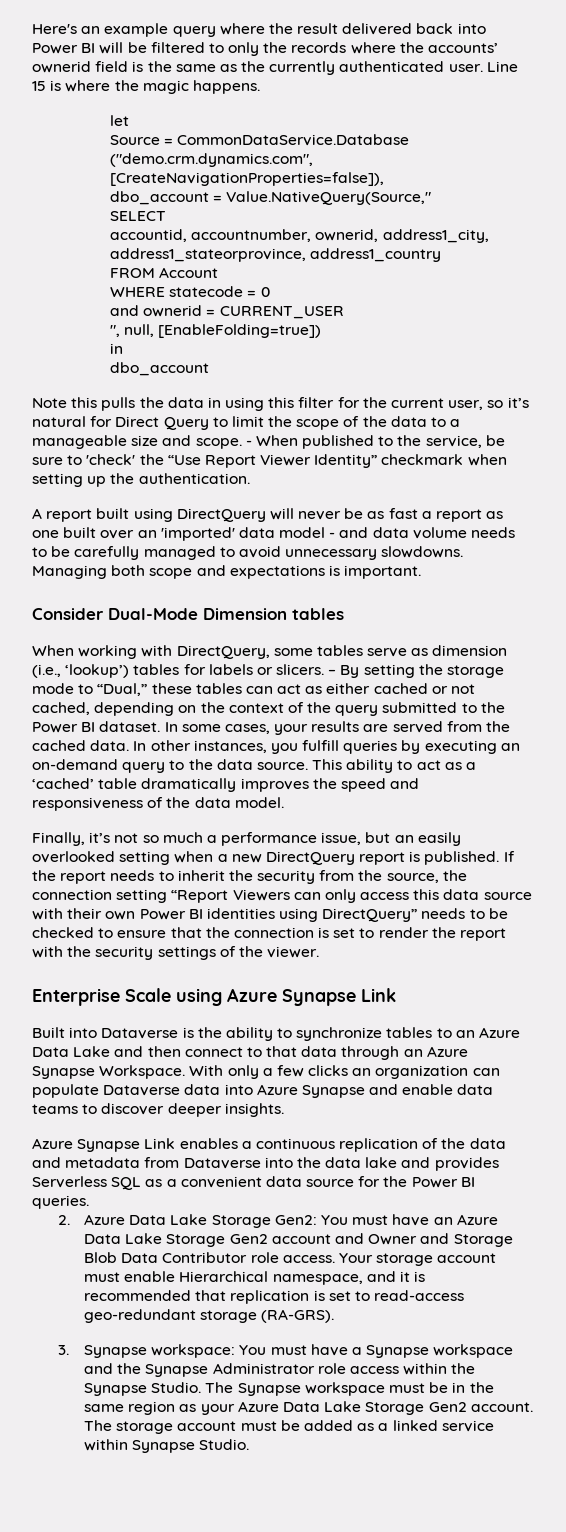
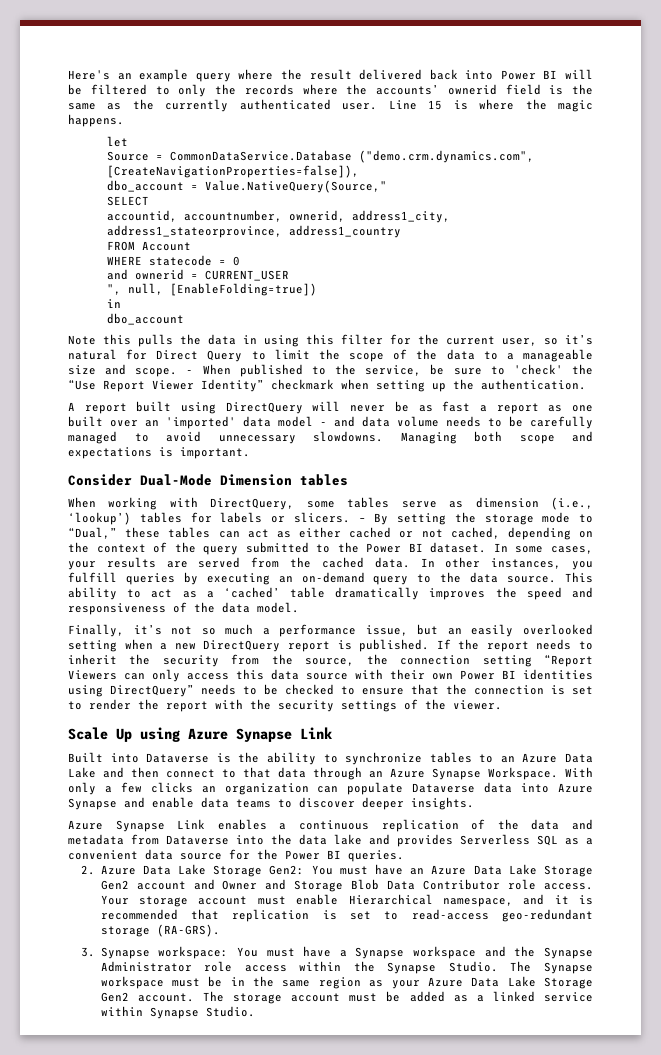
[32,988,171,1006] Enterprise Scale -> [68,727,132,742] Scale Up

